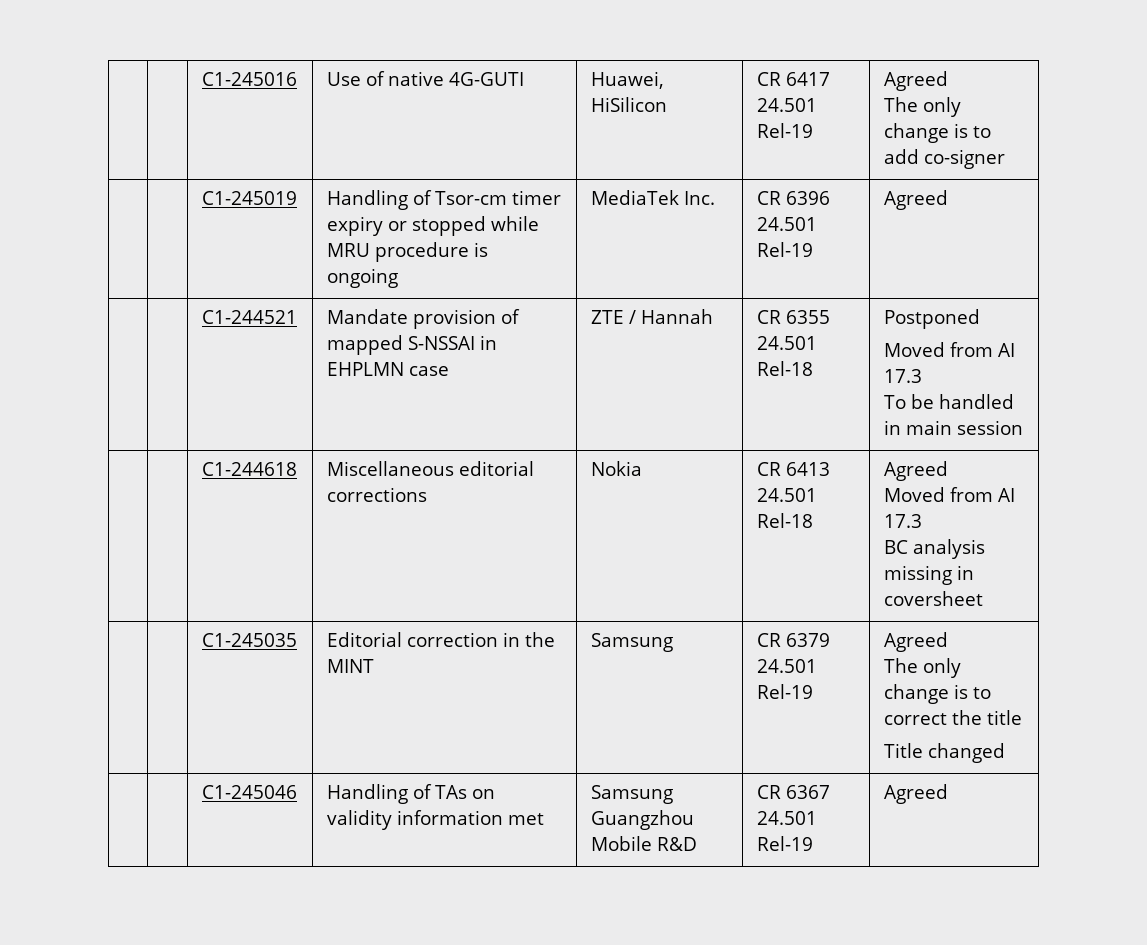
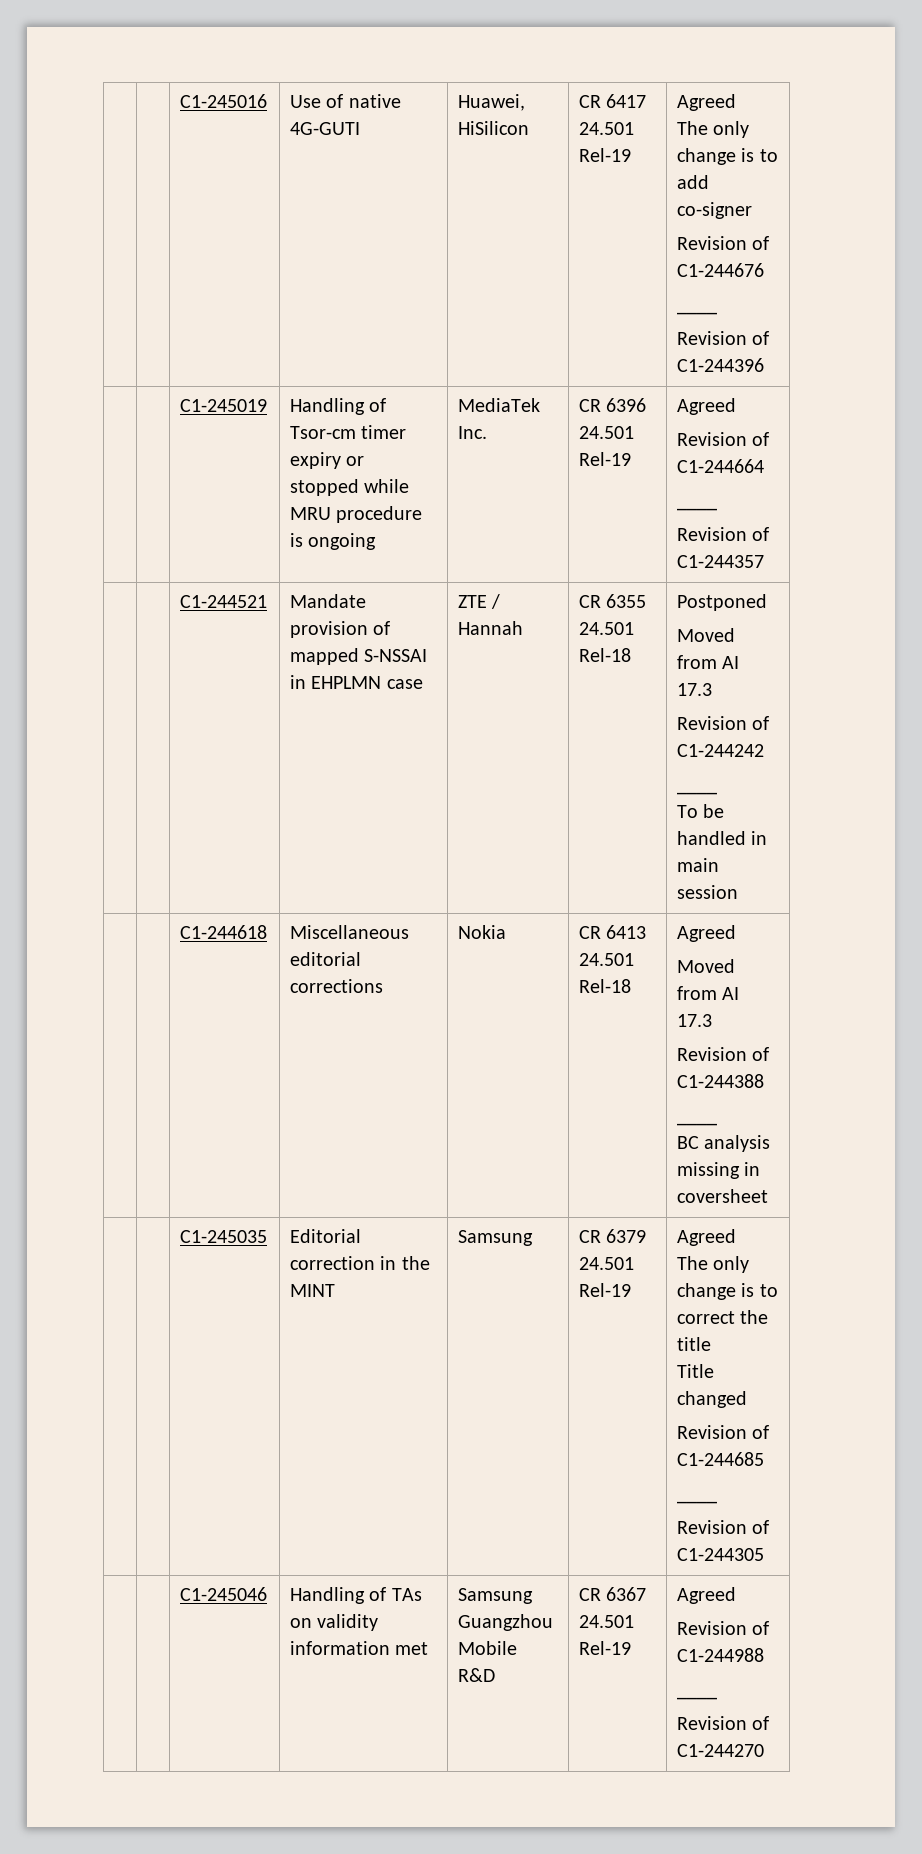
(1005, 159) none -> [677,236,770,250] [677,263,765,277] [677,311,718,315] [677,331,770,345] [677,358,765,372] // Revision of C1-244676 // ____ // Revision of C1-244396
(948, 200) none -> [677,432,770,446] [677,459,765,473] [677,507,718,511] [677,527,770,541] [677,555,765,568] // Revision of C1-244664 // ____ // Revision of C1-244357
(922, 376) none -> [677,716,770,730] [677,744,765,757] [677,791,718,795] // Revision of C1-244242 // ____
(922, 521) none -> [677,1047,770,1061] [677,1074,765,1088] [677,1122,718,1126] // Revision of C1-244388 // ____
(1005, 753) none -> [677,1425,770,1439] [677,1452,765,1466] [677,1500,718,1504] [677,1520,770,1534] [677,1548,765,1561] // Revision of C1-244685 // ____ // Revision of C1-244305
(948, 794) none -> [677,1621,770,1635] [677,1648,765,1662] [677,1696,718,1700] [677,1716,770,1730] [677,1744,765,1757] // Revision of C1-244988 // ____ // Revision of C1-244270

